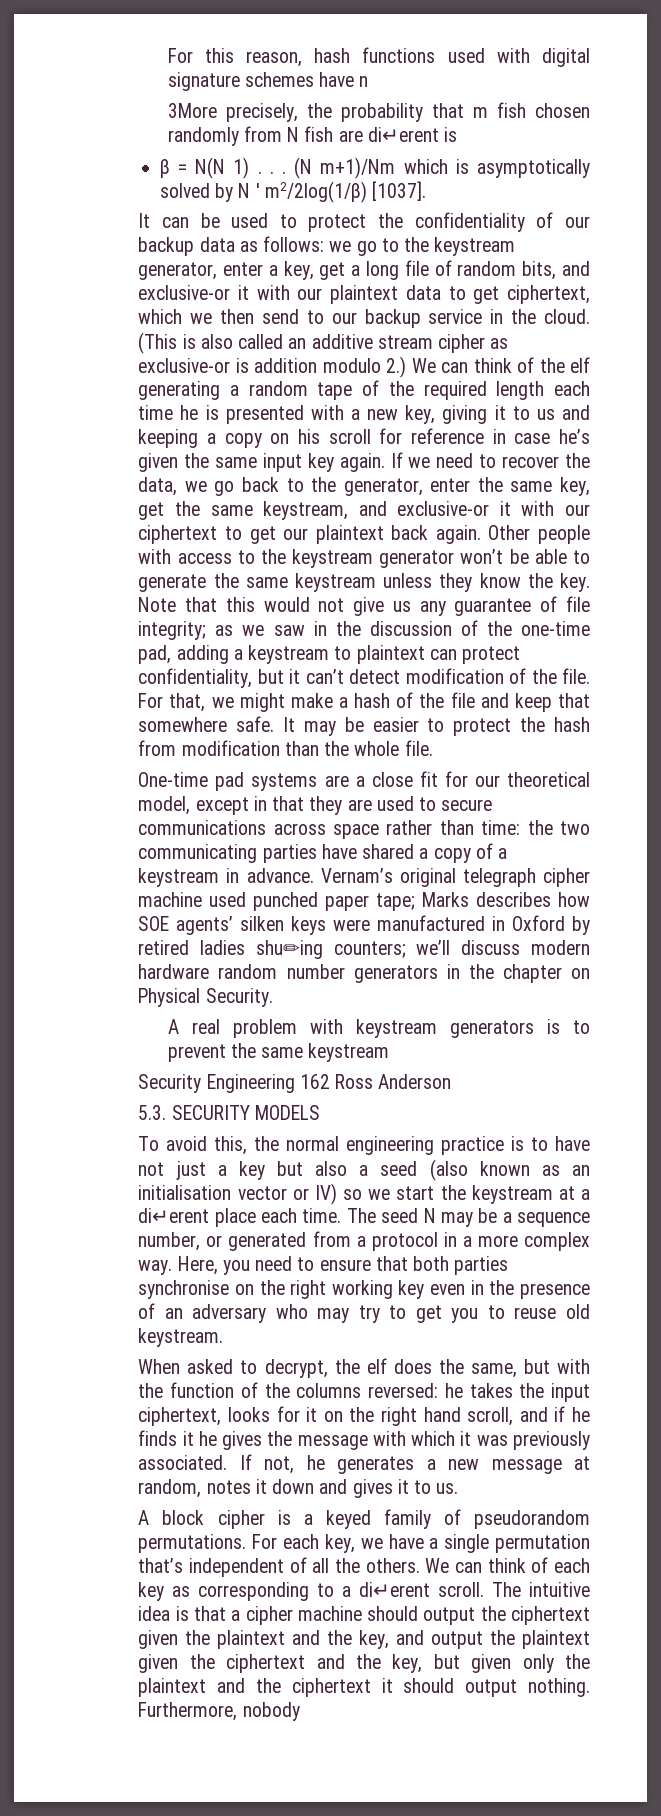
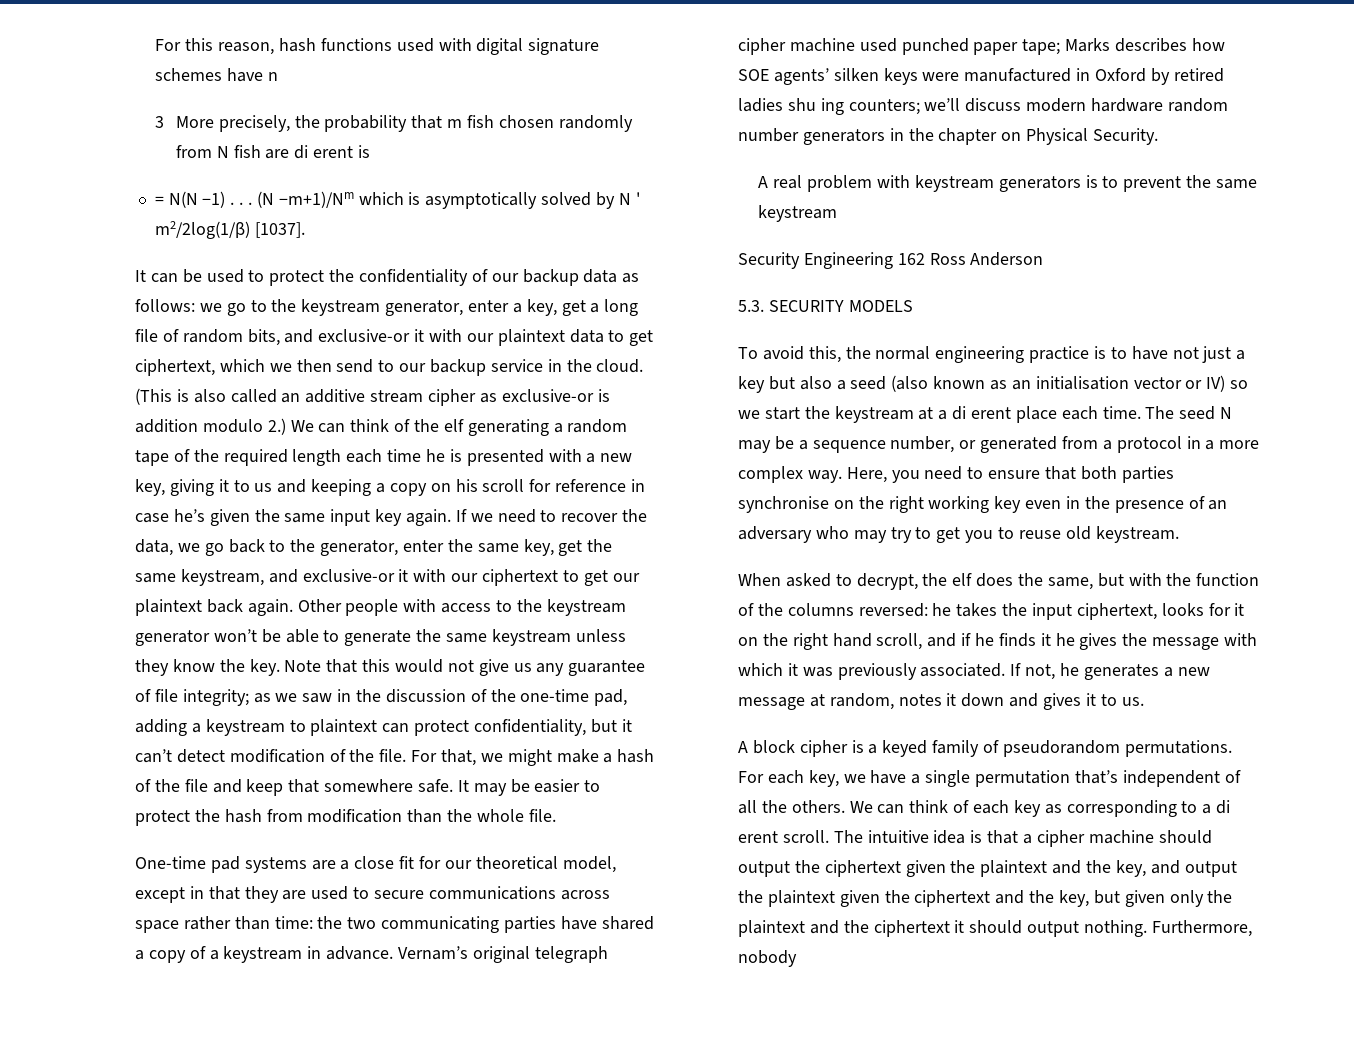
[167,103,217,118] 3More -> [155,116,214,128] 3 More
[367,127,439,142] di↵erent -> [294,145,354,159] di erent
[159,159,170,178] β -> (371, 151) none
[233,157,250,179] 1) -> [202,191,226,208] −1)
[320,157,396,179] m+1)/Nm -> [278,191,354,208] −m+1)/Nm
[255,940,323,959] shu✏ing -> [787,98,844,115] shu ing
[138,1208,210,1223] di↵erent -> [952,406,1011,420] di erent
[359,1582,431,1597] di↵erent -> [1216,800,1231,814] [737,831,778,843] di erent

